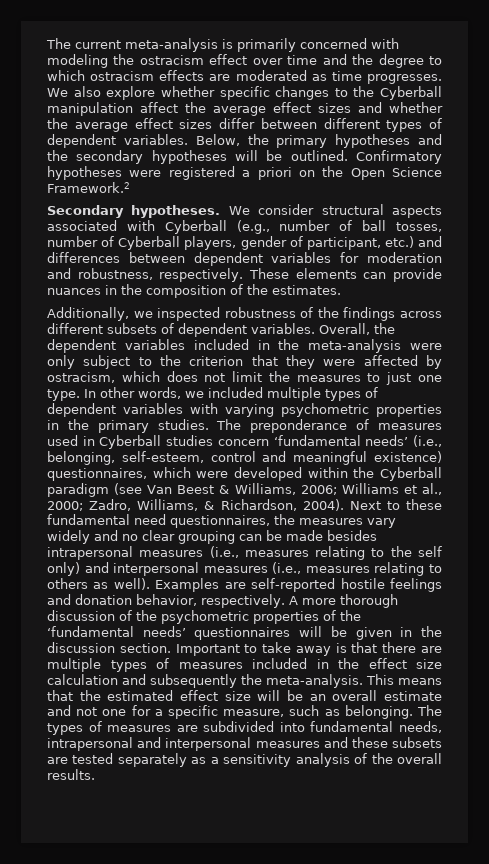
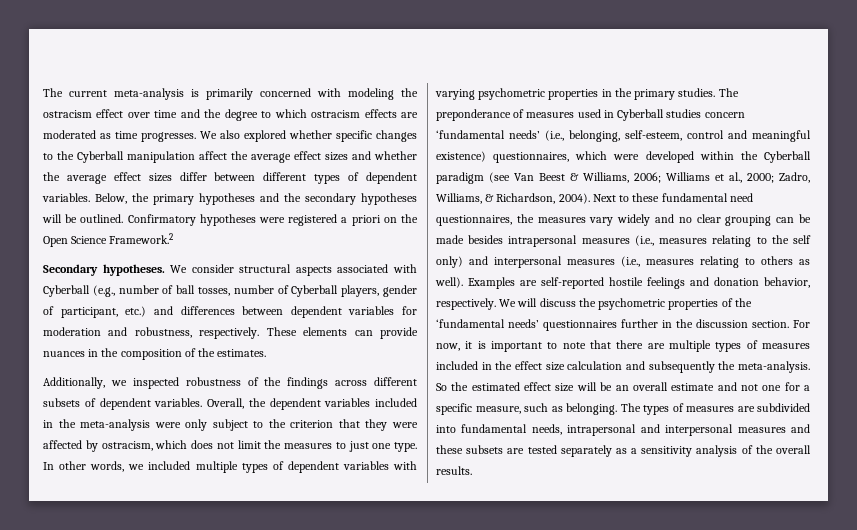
[106,86,156,100] explore -> [244,130,286,142] explored
[288,594,398,608] [47,610,132,621] A more thorough discussion of -> [499,298,576,307] We will discuss
[299,626,392,640] will be given -> [621,319,658,328] further
[175,642,347,656] Important to take away is -> [793,320,810,328] [436,341,586,352] For now, it is important to note
[366,674,442,685] [47,690,73,701] This means that -> [436,383,447,391] So

